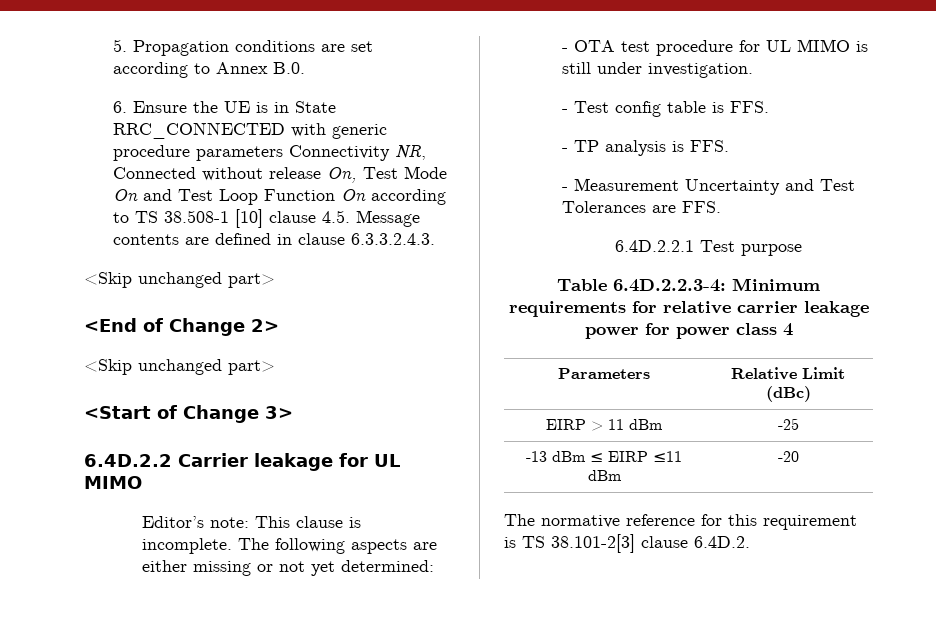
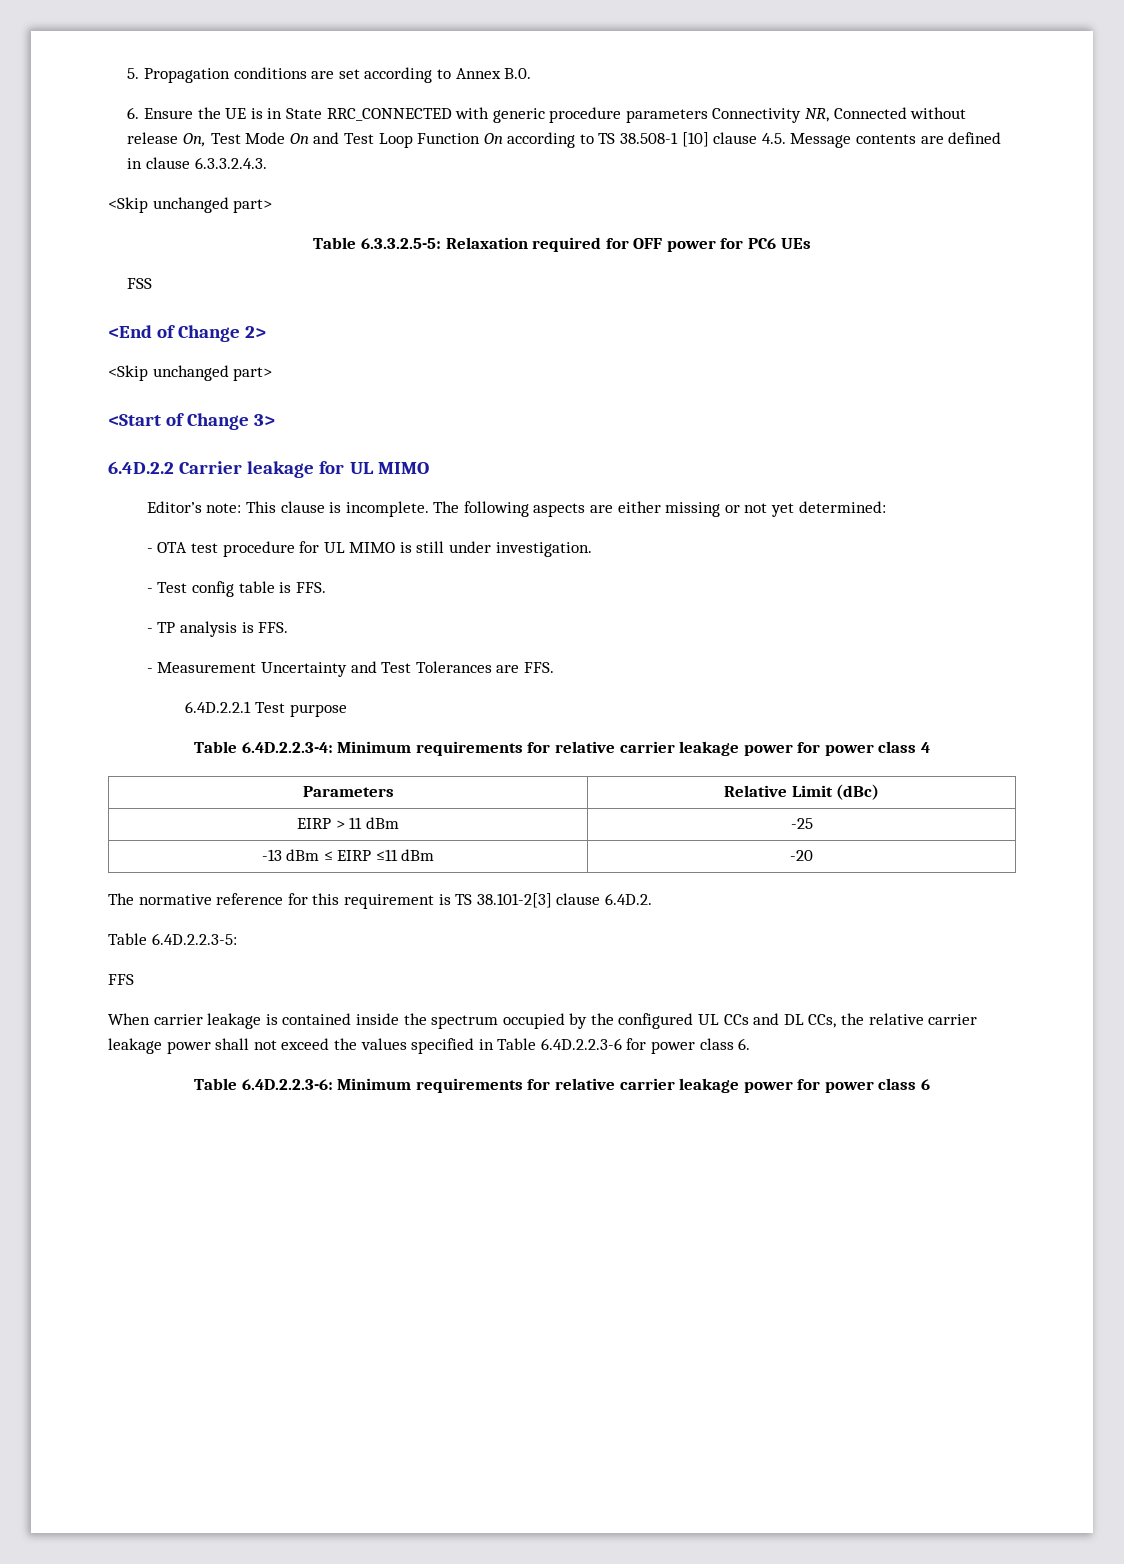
(275, 280) none -> [313,237,811,252] [127,278,153,289] // Table 6.3.3.2.5-5: Relaxation required for OFF power for PC6 UEs // FSS
(750, 542) none -> [108,933,237,945] [108,974,134,985] [108,1013,978,1029] [108,1038,751,1054] [193,1078,931,1093] // Table 6.4D.2.2.3-5: // FFS // When carrier leakage is contained inside the spectrum occupied by the configured UL CCs and DL CCs, the relative carrier leakage power shall not exceed the values specified in Table 6.4D.2.2.3-6 for power class 6. // Table 6.4D.2.2.3-6: Minimum requirements for relative carrier leakage power for power class 6

